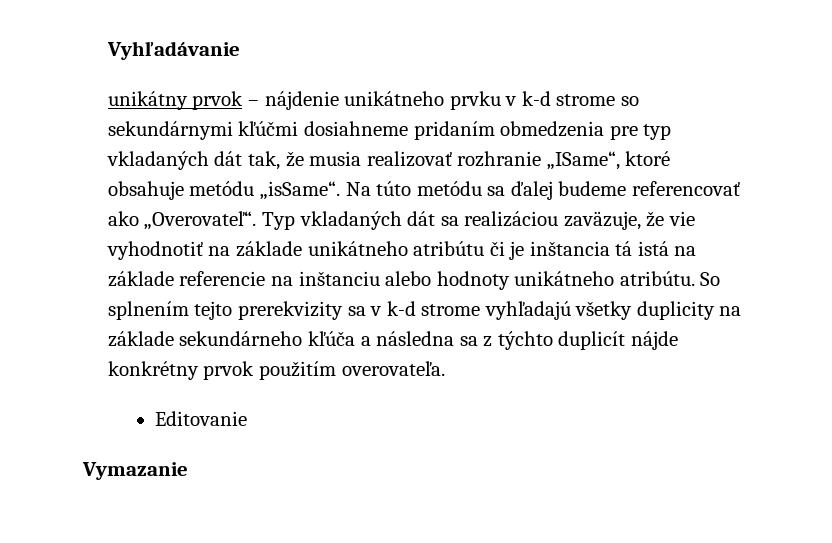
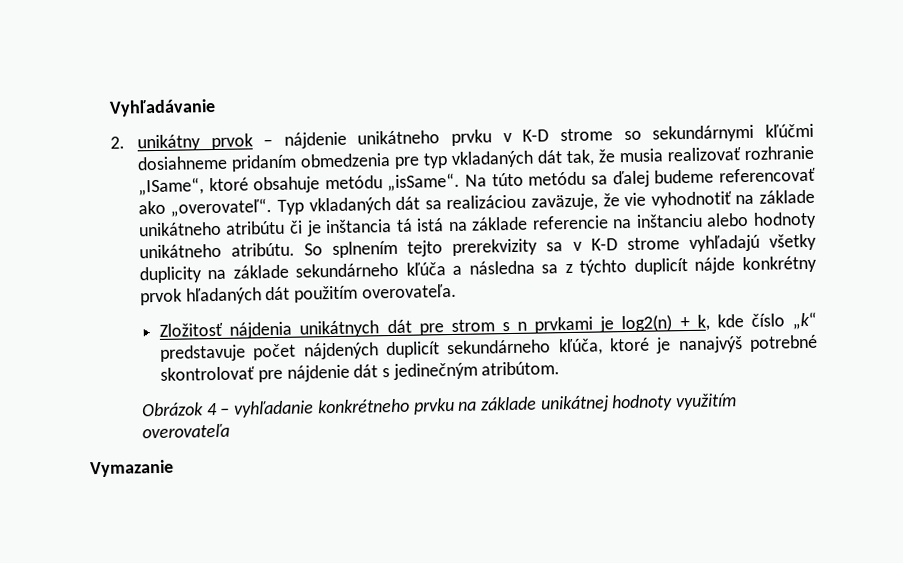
(240, 50) none -> [110,136,126,149] 2.
[521,91,551,106] k-d -> [522,129,550,142] K-D
[144,211,257,230] „Overovateľ“. -> [170,198,273,217] „overovateľ“.
[386,301,416,316] k-d -> [590,238,618,251] K-D
(255, 370) none -> [185,286,291,305] hľadaných dát
[155,411,248,426] Editovanie -> [159,311,818,339] [160,334,819,362] [160,361,561,383] [141,393,738,418] [141,423,230,439] Zložitosť nájdenia unikátnych dát pre strom s n prvkami je log2(n) + k, kde číslo „k“ predstavuje počet nájdených duplicít sekundárneho kľúča, ktoré je nanajvýš potrebné skontrolovať pre nájdenie dát s jedinečným atribútom. // Obrázok 4 – vyhľadanie konkrétneho prvku na základe unikátnej hodnoty využitím overovateľa

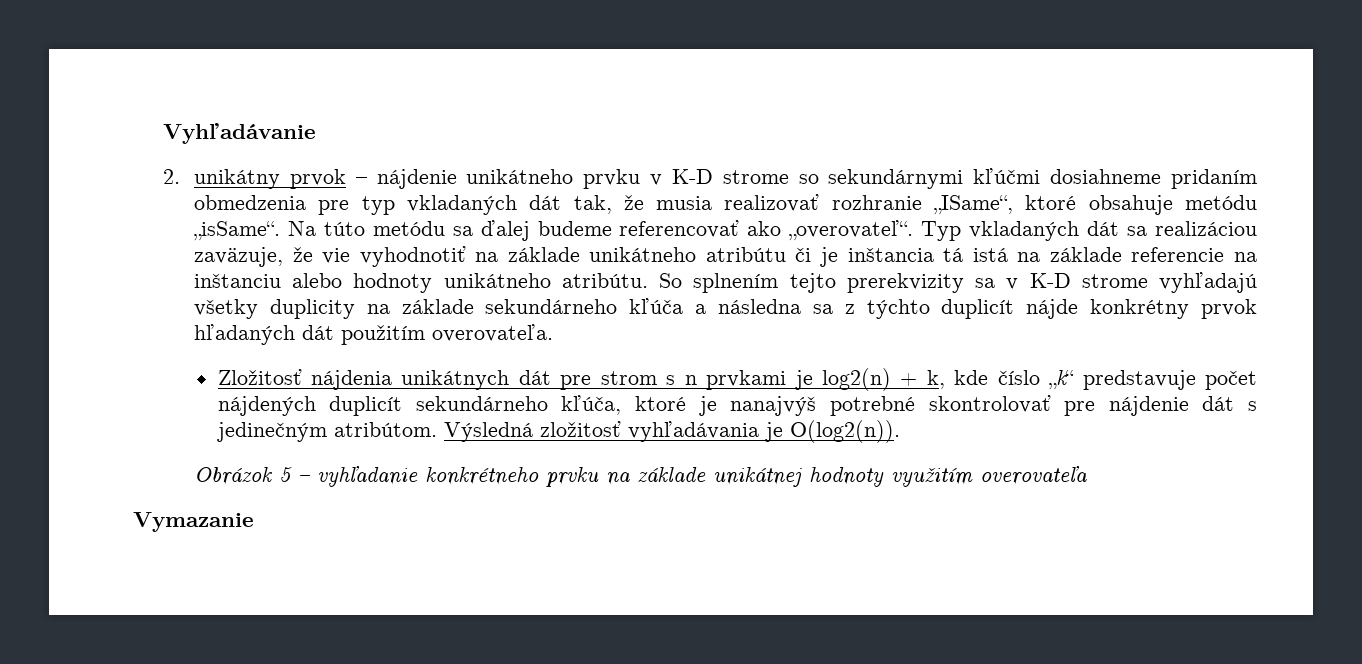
(561, 368) none -> [443,420,900,443] Výsledná zložitosť vyhľadávania je O(log2(n)).
[206,402,218,416] 4 -> [278,467,292,482] 5

